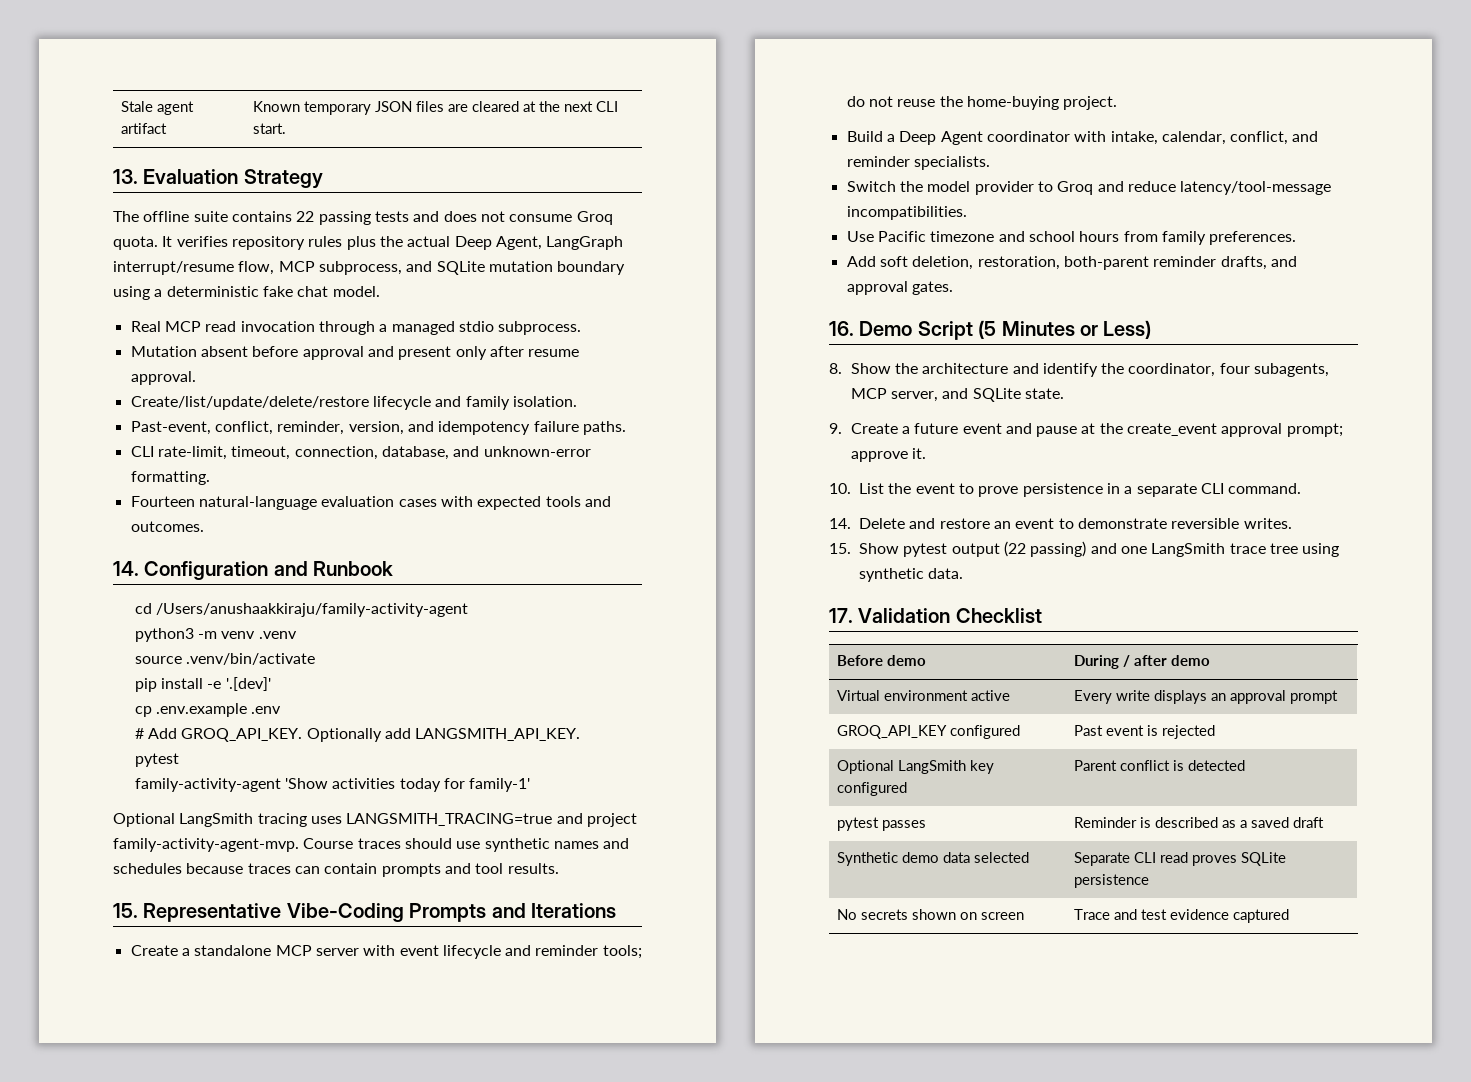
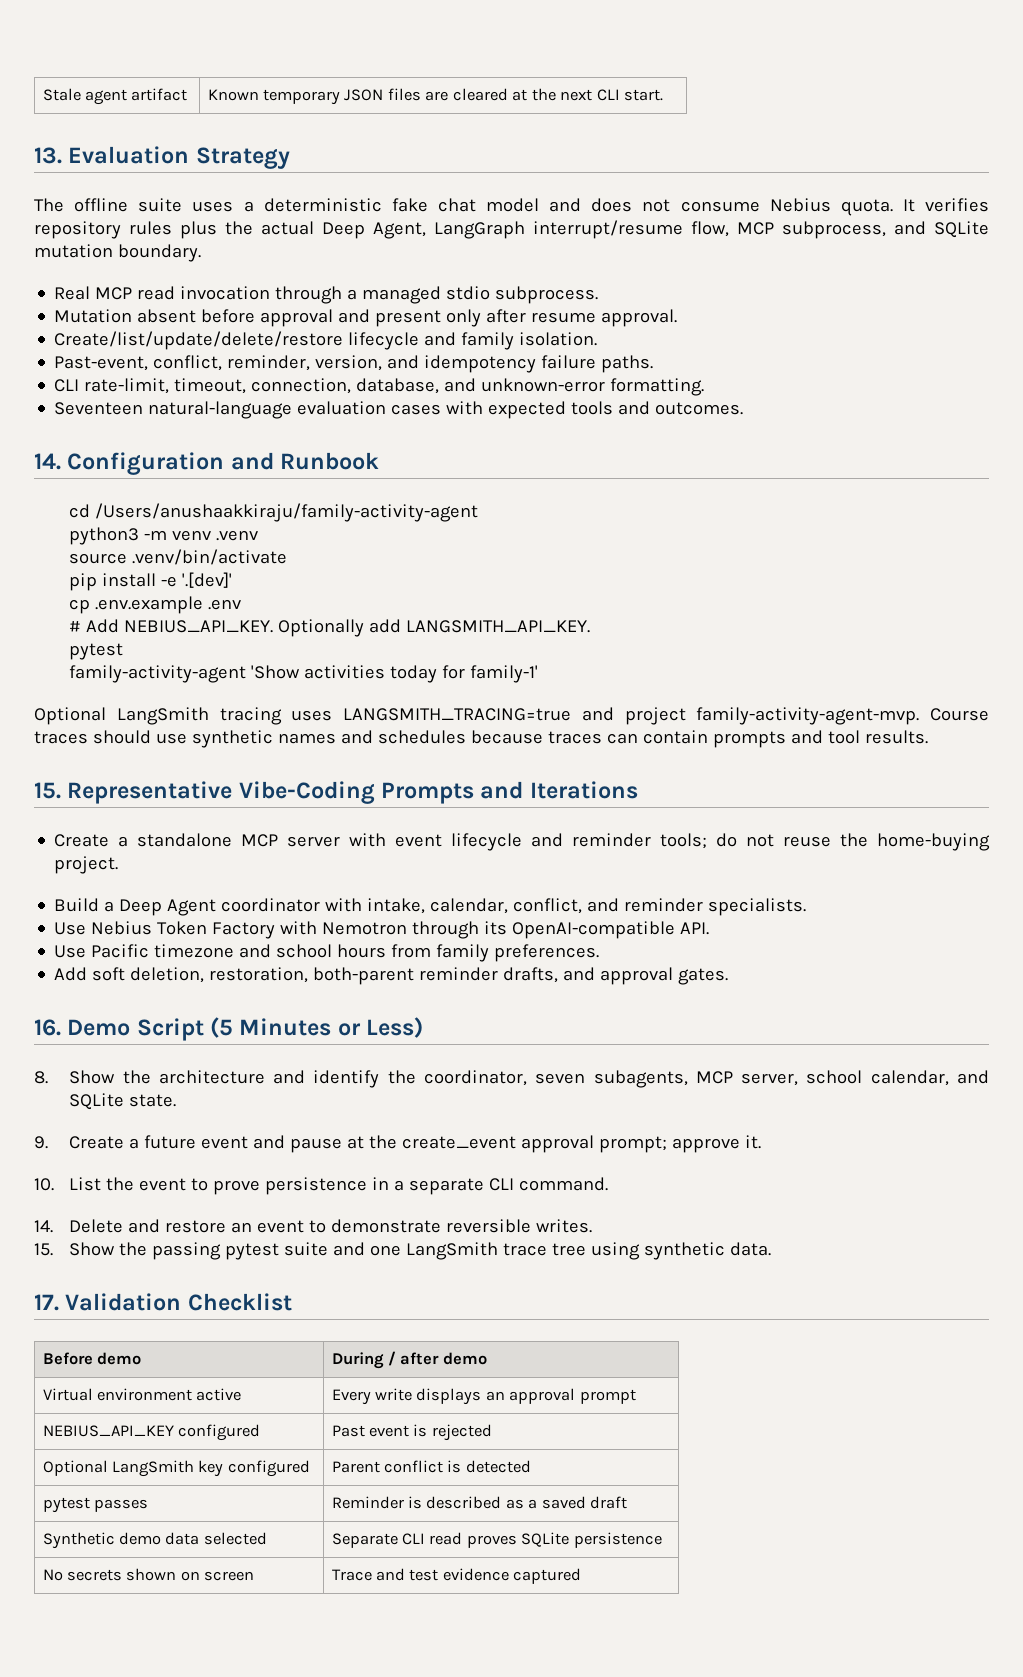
[231,211,409,225] contains 22 passing tests -> [192,198,539,212] uses a deterministic fake chat model
[576,211,613,225] Groq -> [769,198,831,212] Nebius
[557,261,626,275] [113,286,380,300] boundary using a deterministic fake chat model. -> [117,244,201,262] boundary.
[130,496,195,507] Fourteen -> [54,402,144,415] Seventeen
[181,728,303,742] GROQ_API_KEY. -> [124,620,274,633] NEBIUS_API_KEY.
[846,181,1332,195] [846,206,967,220] Switch the model provider to Groq and reduce latency/tool-message incompatibilities. -> [54,921,710,939] Use Nebius Token Factory with Nemotron through its OpenAI-compatible API.
[1219,363,1250,374] four -> [535,1073,586,1084] seven
(938, 396) none -> [806,1070,949,1086] school calendar,
[903,541,1087,557] pytest output (22 passing) -> [119,1242,329,1260] the passing pytest suite
[837,725,948,739] GROQ_API_KEY -> [42,1425,174,1437] NEBIUS_API_KEY

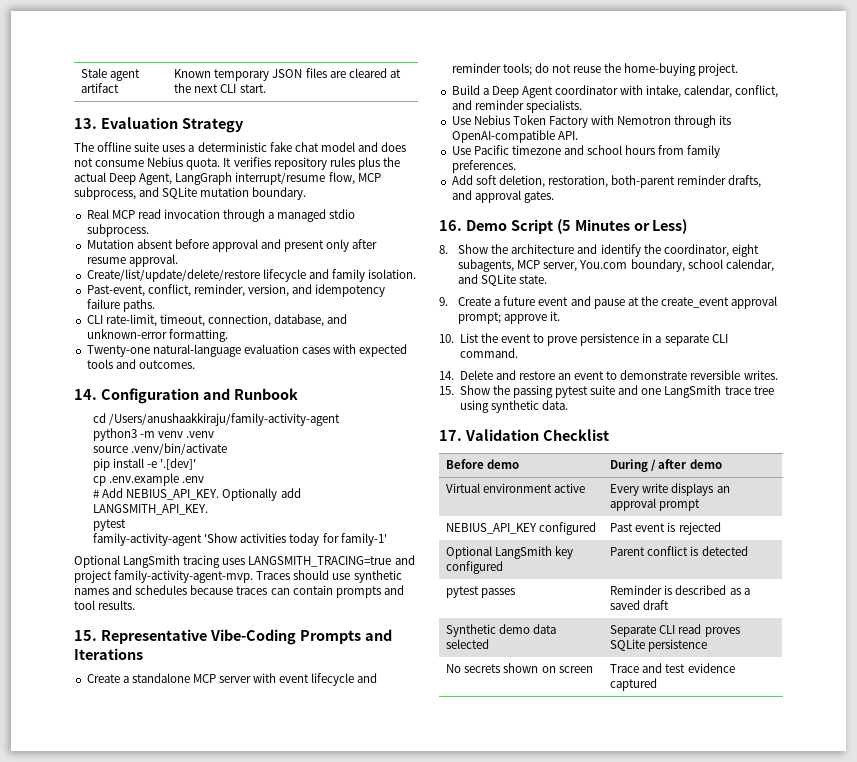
[54,402,144,415] Seventeen -> [86,345,150,357] Twenty-one
[930,708,989,721] [34,731,88,744] Course traces -> [256,571,291,580] Traces
[535,1073,586,1084] seven -> [731,244,759,257] eight
(799, 1079) none -> [579,259,685,272] You.com boundary,

